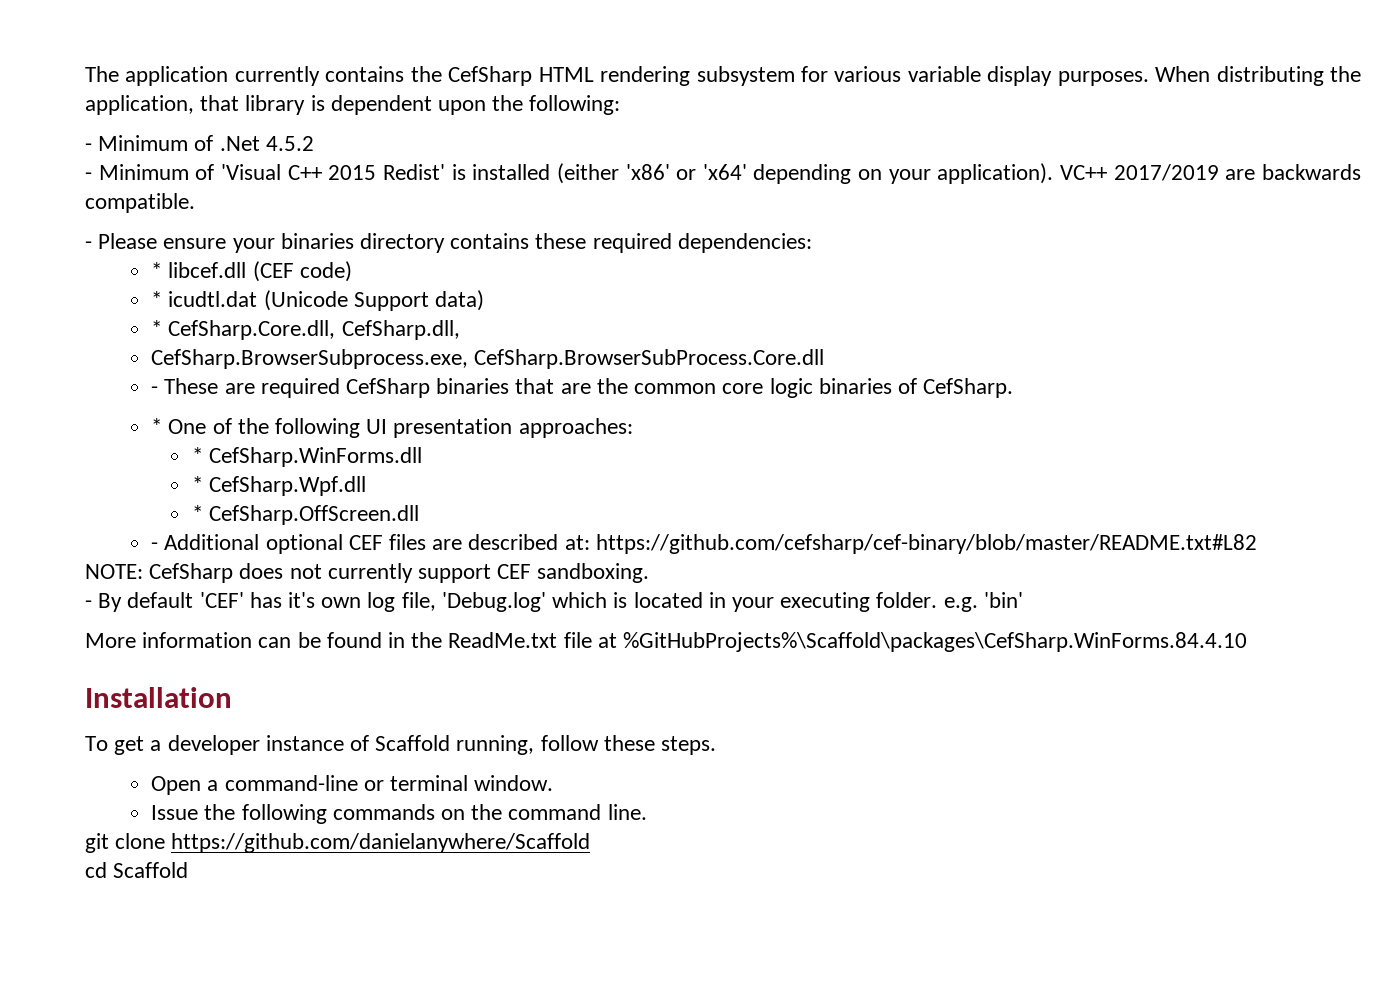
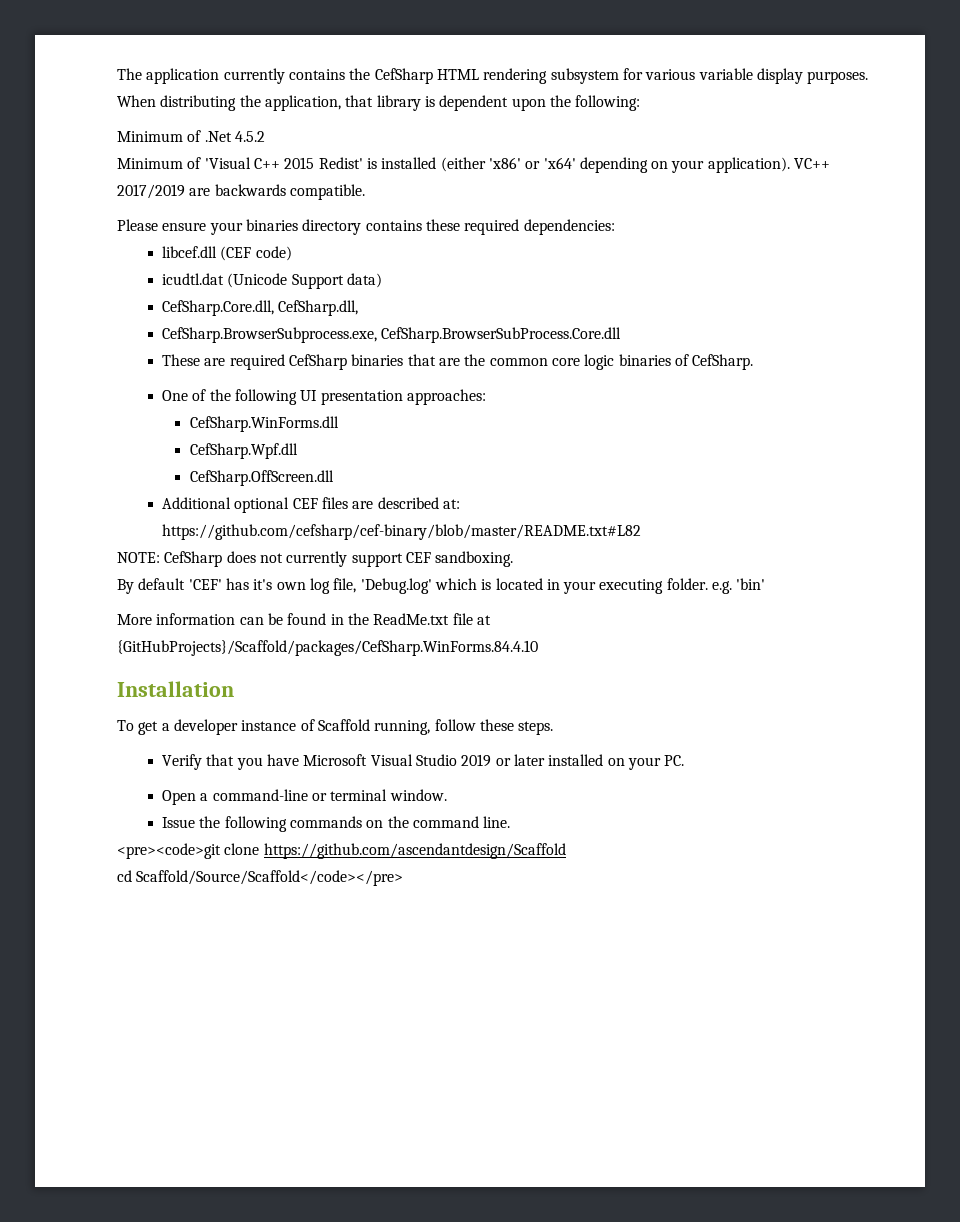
[85,143,92,151] - -> (641, 103) none
[85,172,92,180] - -> (265, 136) none
[85,241,92,249] - -> (365, 192) none
[151,262,163,278] * -> (615, 227) none
[151,291,163,307] * -> (292, 253) none
[151,320,163,336] * -> (383, 280) none
[151,386,159,394] - -> (622, 335) none
[151,418,163,434] * -> (754, 362) none
[192,447,204,463] * -> (486, 397) none
[192,476,204,492] * -> (339, 424) none
[192,505,204,521] * -> (298, 451) none
[151,542,159,550] - -> (334, 478) none
[85,600,92,608] - -> (514, 559) none
[623,632,1248,652] %GitHubProjects%\Scaffold\packages\CefSharp.WinForms.84.4.10 -> [117,640,538,656] {GitHubProjects}/Scaffold/packages/CefSharp.WinForms.84.4.10
(717, 745) none -> [162,754,685,770] // Verify that you have Microsoft Visual Studio 2019 or later installed on your PC.
[85,833,591,853] git clone https://github.com/danielanywhere/Scaffold -> [117,843,566,859] <pre><code>git clone https://github.com/ascendantdesign/Scaffold
[113,862,189,878] Scaffold -> [136,870,404,886] Scaffold/Source/Scaffold</code></pre>

